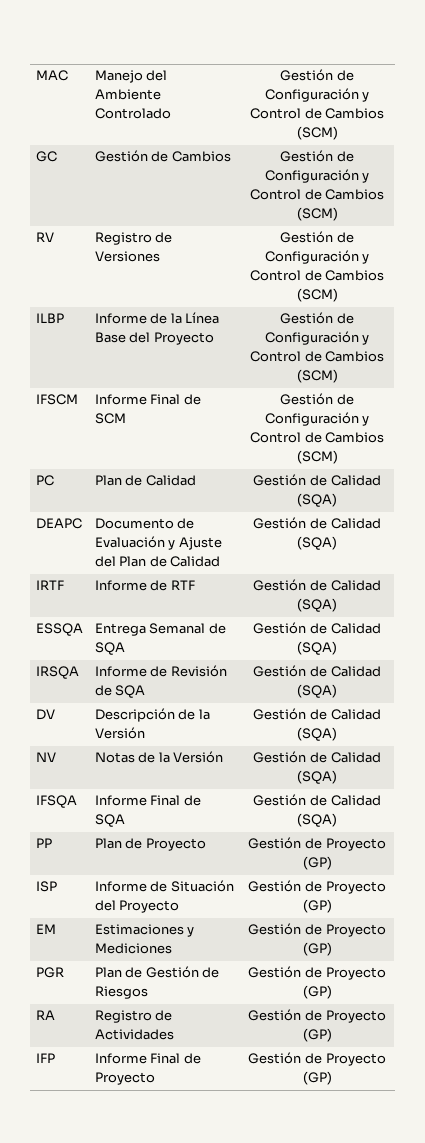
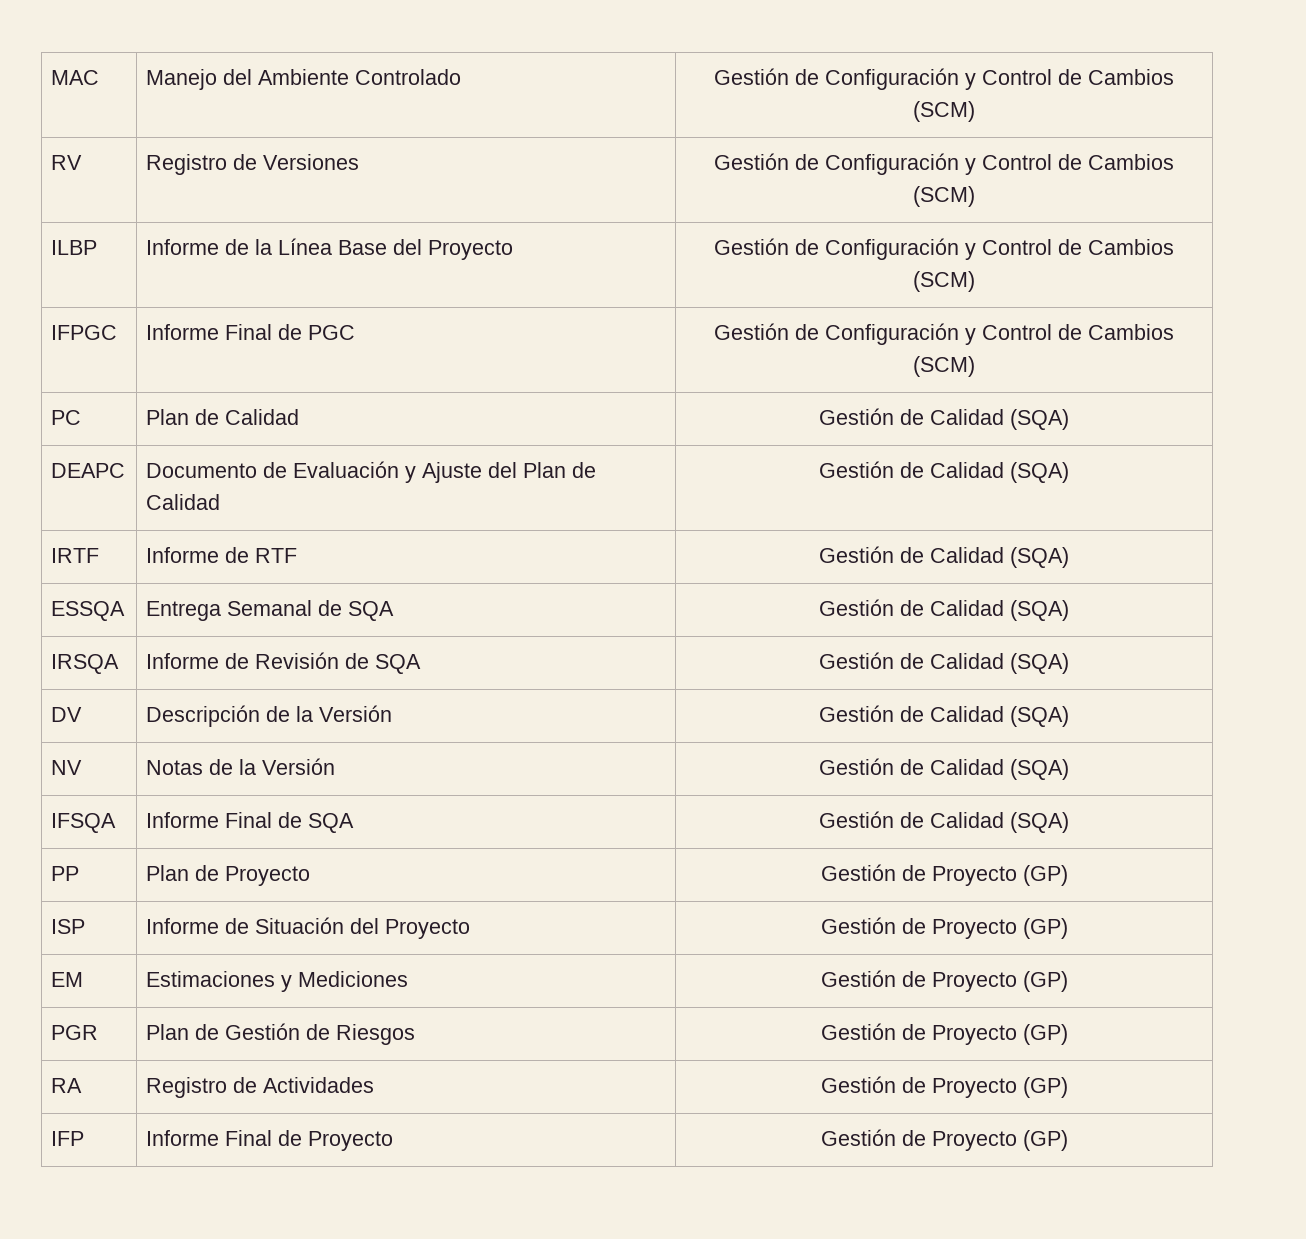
[35,151,57,162] [94,150,231,162] [280,150,354,162] [264,169,370,183] [249,189,385,200] [296,207,338,221] // GC | Gestión de Cambios | Gestión de Configuración y Control de Cambios (SCM) -> (975, 111) none
[35,394,78,405] [94,394,201,405] [94,413,126,424] IFSCM | Informe Final de SCM -> [51,325,118,340] [146,324,356,340] IFPGC | Informe Final de PGC

